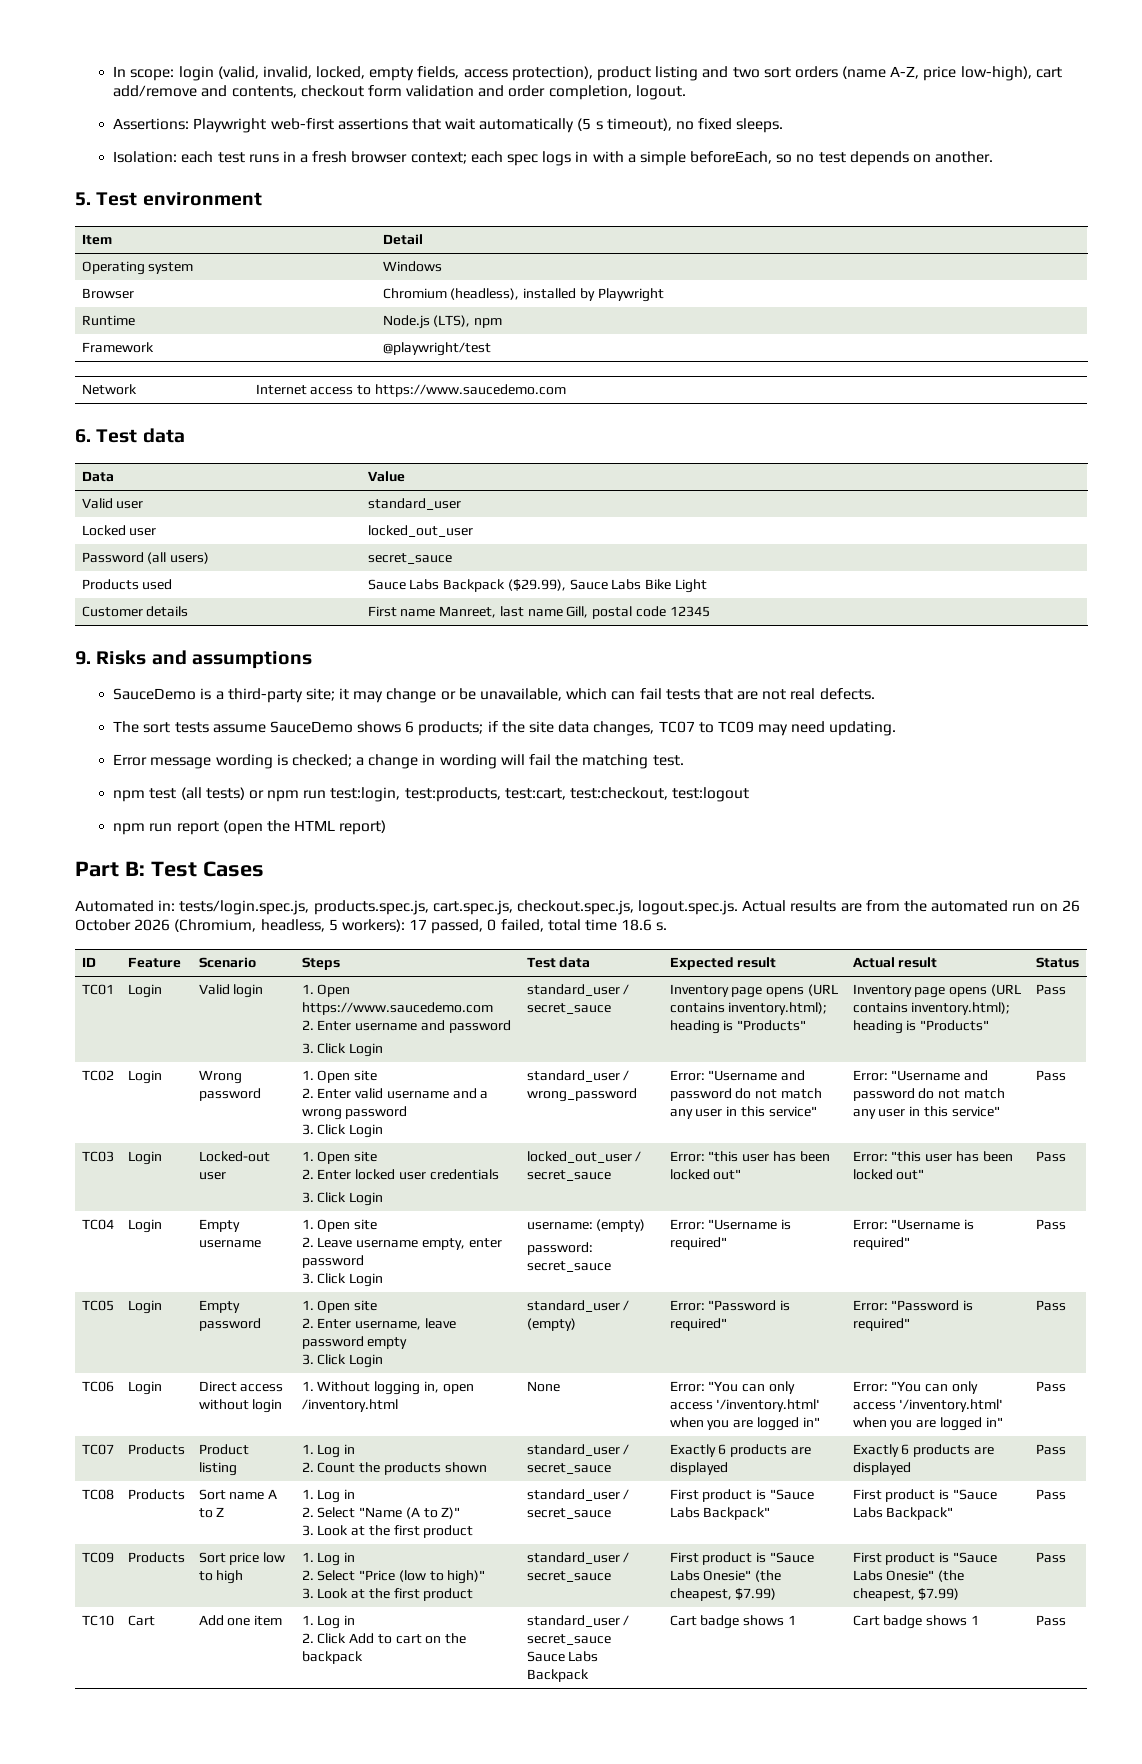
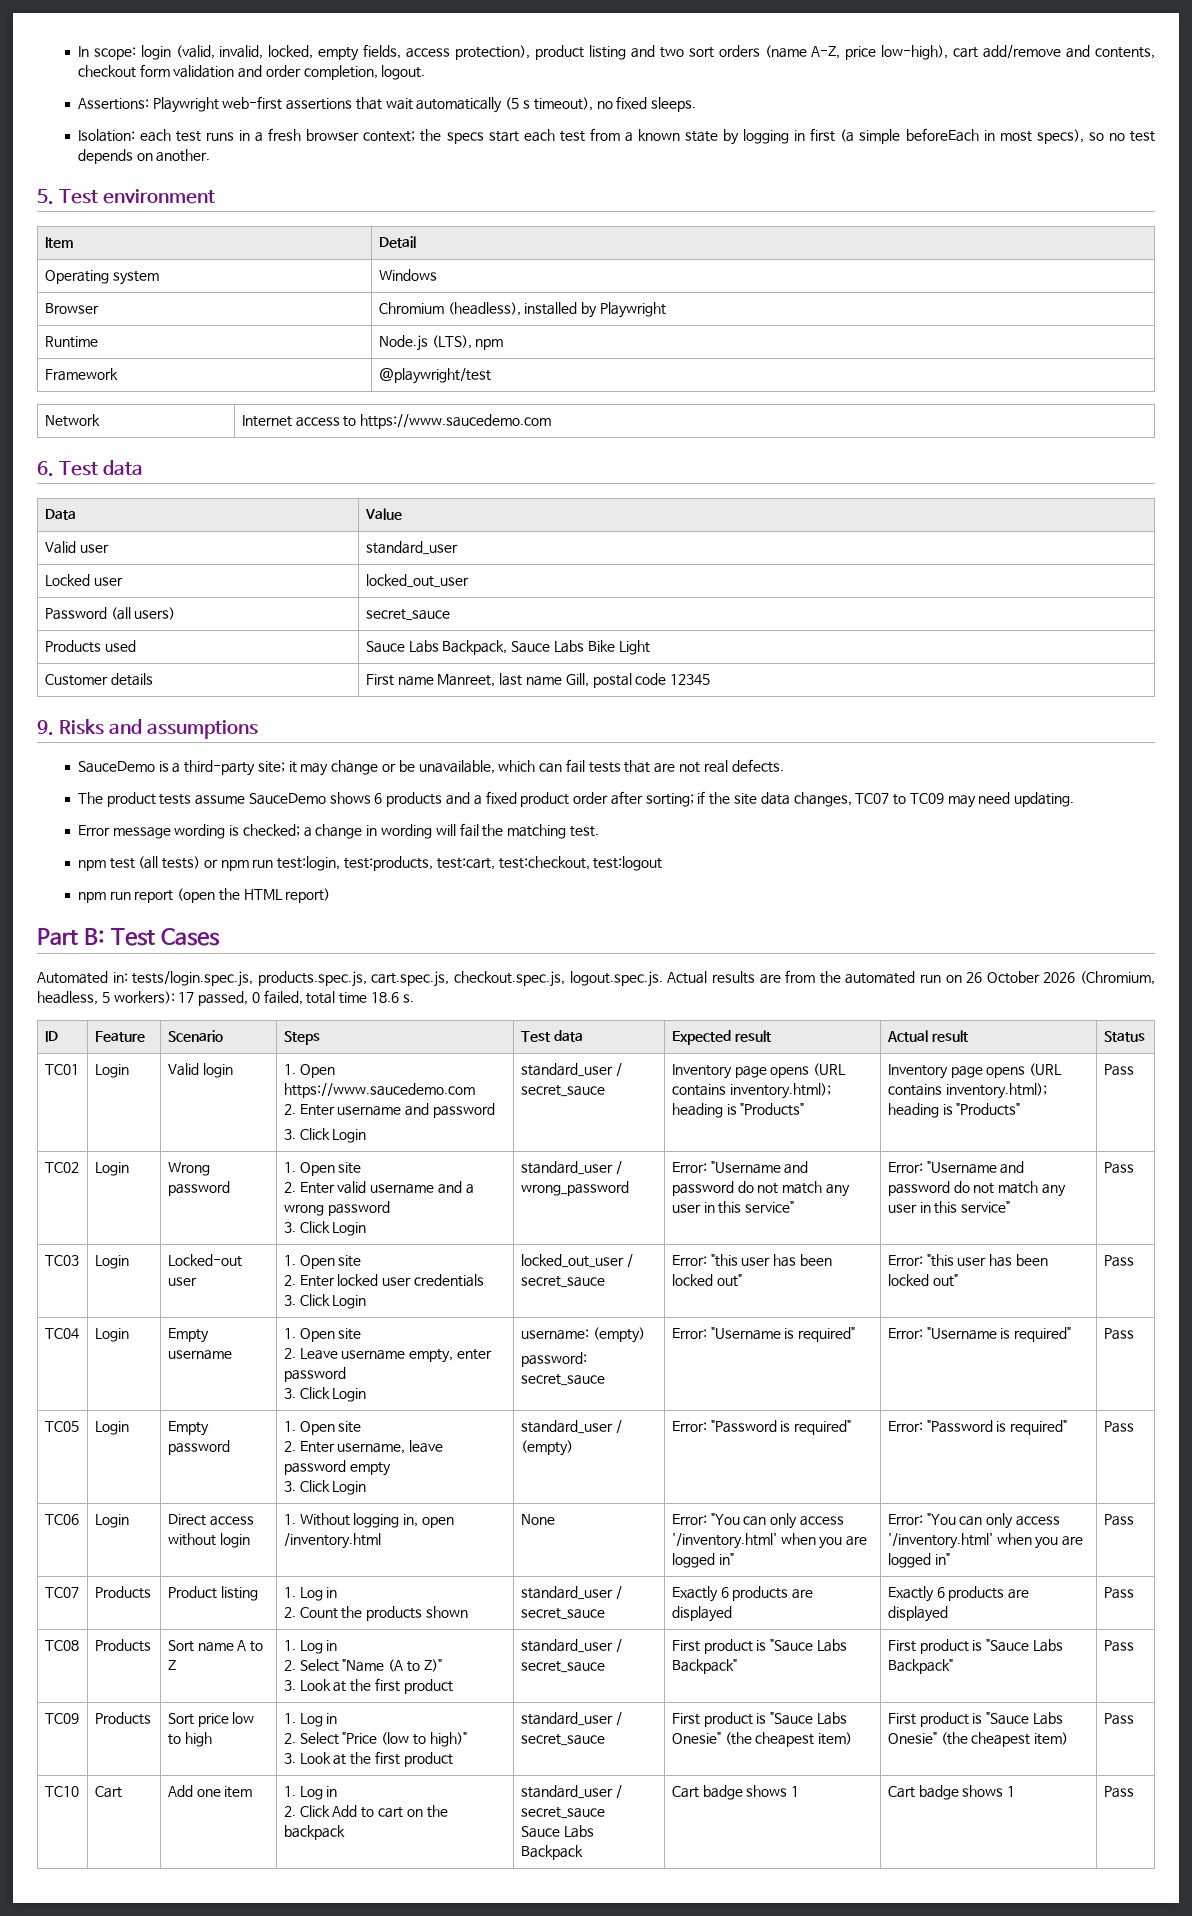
[470,151,773,166] each spec logs in with a simple beforeEach, -> [420,128,1084,145] the specs start each test from a known state by logging in first (a simple beforeEach in most specs),
[443,579,566,592] Backpack ($29.99), -> [442,640,508,655] Backpack,
[143,722,171,733] sort -> [106,792,156,807] product
[418,721,484,736] products; -> [386,791,694,807] products and a fixed product order after sorting;
[669,1588,777,1601] [852,1552,997,1565] [852,1570,965,1582] [852,1588,960,1601] cheapest, $7.99) | First product is "Sauce Labs Onesie" (the cheapest, $7.99) -> [755,1732,853,1747] [887,1712,1064,1727] [887,1732,1069,1747] cheapest item) | First product is "Sauce Labs Onesie" (the cheapest item)

